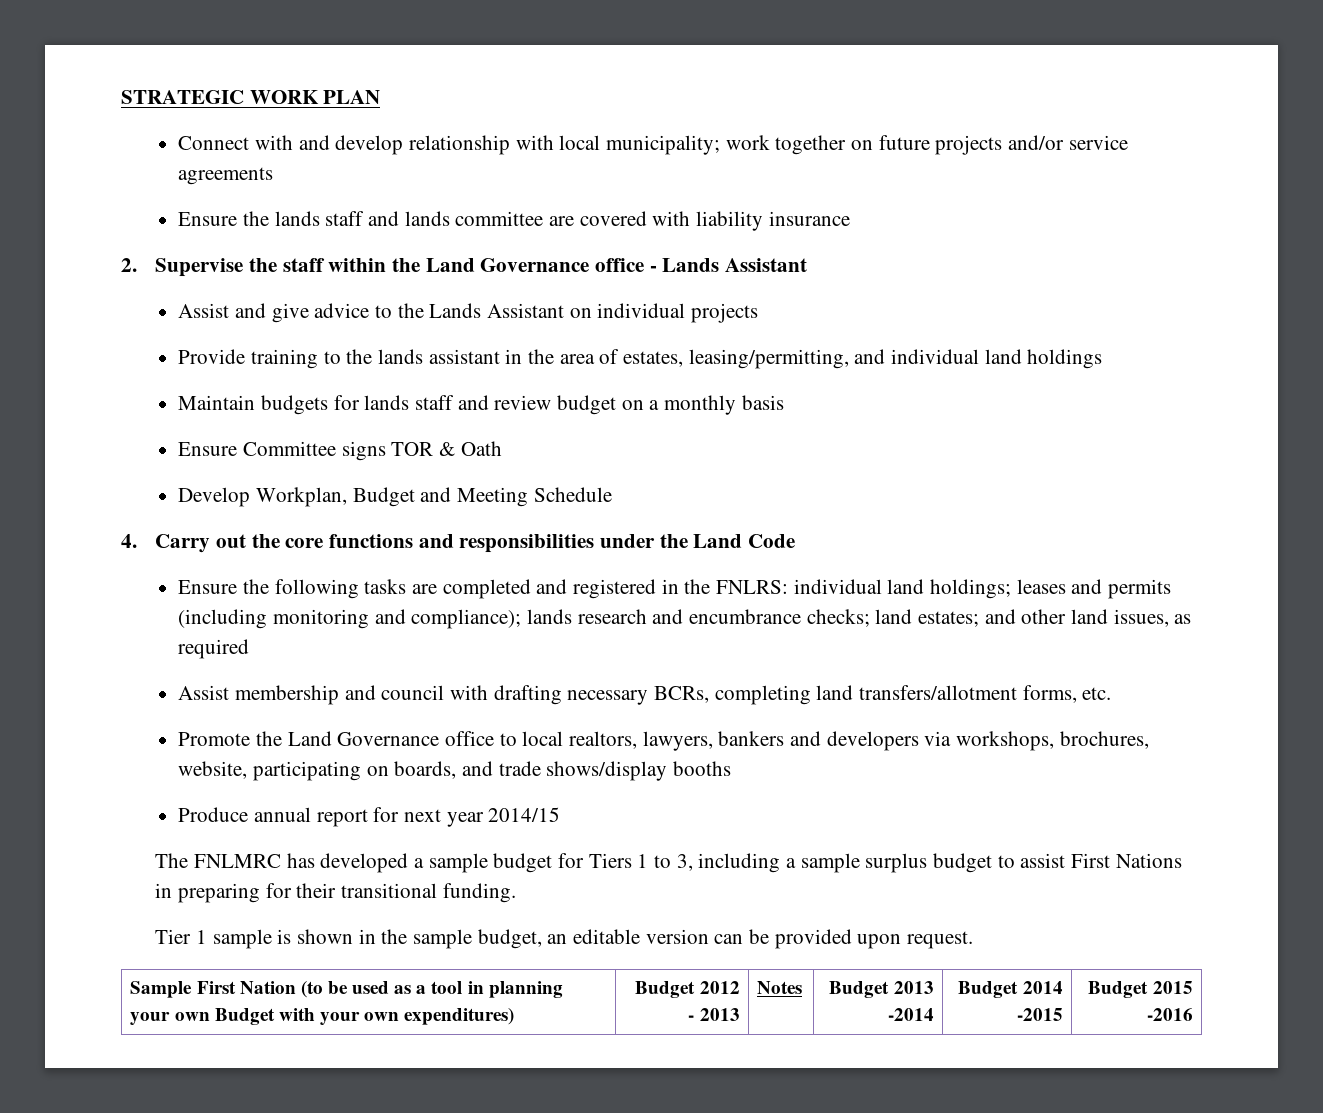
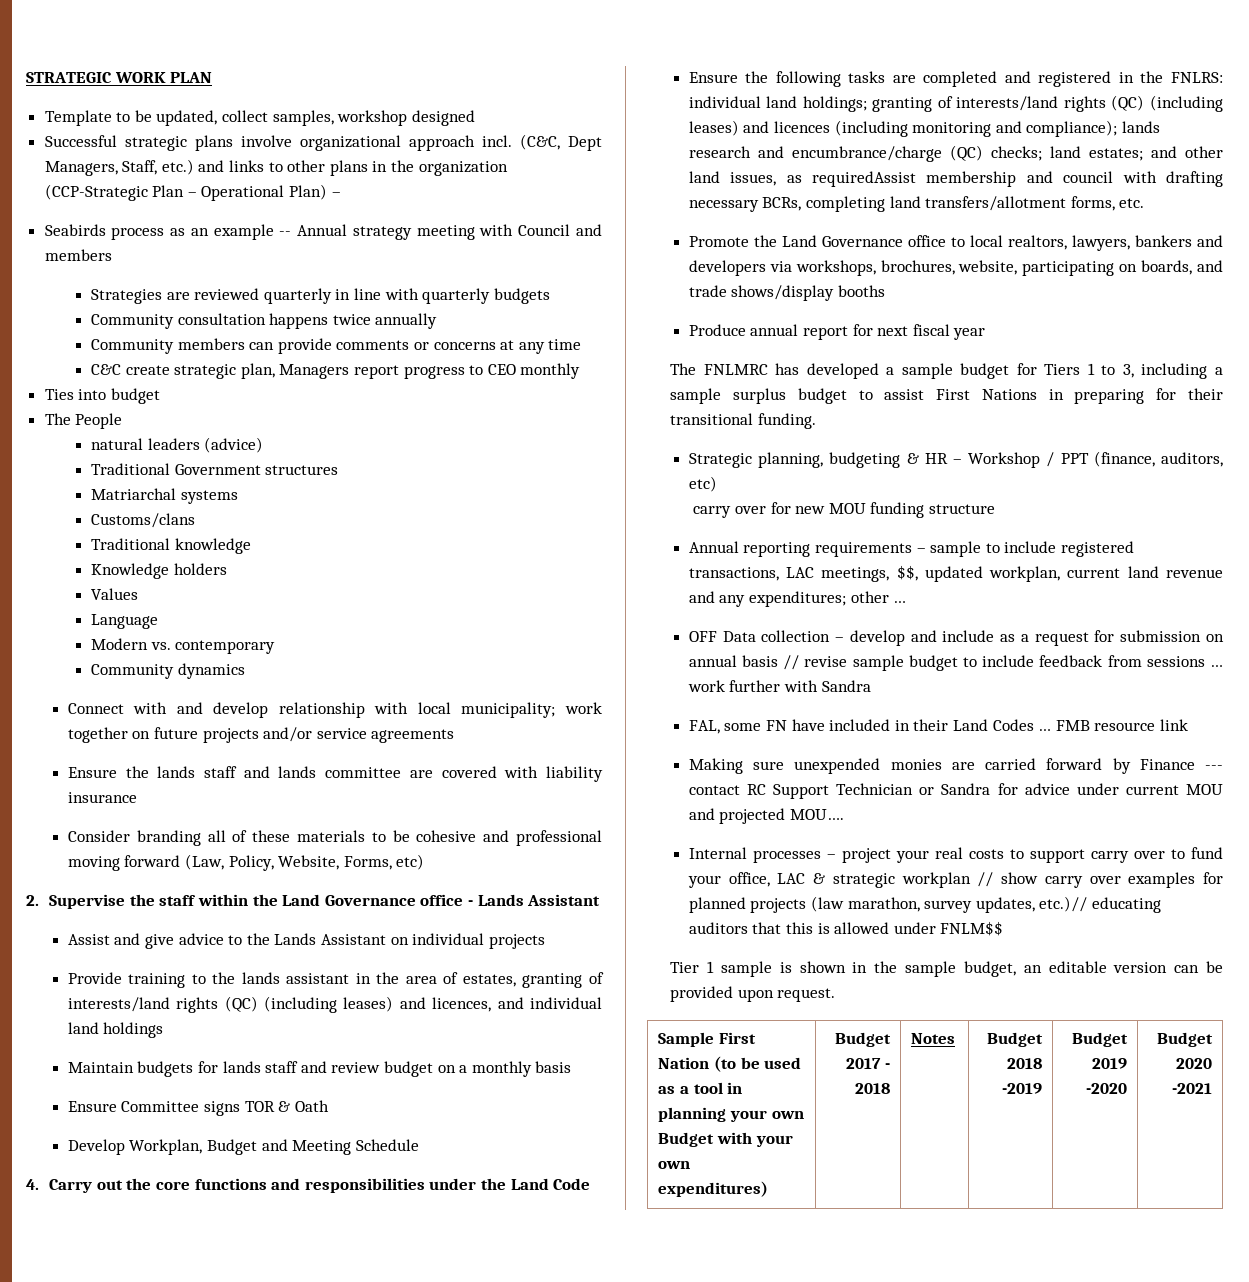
(381, 97) none -> [44,110,475,126] [44,134,602,151] [44,159,508,176] [44,184,341,201] [44,224,602,240] [44,249,112,261] [91,288,550,304] [91,313,438,329] [91,338,582,354] [91,363,581,379] [44,388,160,404] [44,413,123,429] [91,437,264,453] [91,463,339,475] [91,488,238,504] [91,513,196,528] [91,538,251,554] [91,563,227,579] [91,588,139,600] [91,614,159,629] [91,638,276,654] [91,663,245,679] // Template to be updated, collect samples, workshop designed // Successful strategic plans involve organizational approach incl. (C&C, Dept Managers, Staff, etc.) and links to other plans in the organization (CCP-Strategic Plan – Operational Plan) – // Seabirds process as an example -- Annual strategy meeting with Council and members // Strategies are reviewed quarterly in line with quarterly budgets // Community consultation happens twice annually // Community members can provide comments or concerns at any time // C&C create strategic plan, Managers report progress to CEO monthly // Ties into budget // The People // natural leaders (advice) // Traditional Government structures // Matriarchal systems // Customs/clans // Traditional knowledge // Knowledge holders // Values // Language // Modern vs. contemporary // Community dynamics
(850, 218) none -> [67,830,603,846] [67,854,425,871] // Consider branding all of these materials to be cohesive and professional moving forward (Law, Policy, Website, Forms, etc)
[688,349,849,369] leasing/permitting, -> [522,972,604,988] [67,996,492,1013] granting of interests/land rights (QC) (including leases) and licences,
[1016,579,1172,599] leases and permits -> [872,95,1223,112] [688,120,831,136] granting of interests/land rights (QC) (including leases) and licences
[689,609,802,624] encumbrance -> [791,145,983,162] encumbrance/charge (QC)
[178,639,250,659] [178,685,230,700] required // Assist -> [812,171,917,187] requiredAssist
(442, 815) none -> [912,324,950,336] fiscal
[488,807,561,822] 2014/15 -> (986, 334) none
(516, 893) none -> [688,451,1223,468] [688,476,717,492] [693,502,995,518] [688,541,1135,557] [688,565,1223,582] [688,591,907,607] [688,630,1224,646] [688,655,1223,671] [687,680,871,692] [688,719,1188,734] [688,758,1223,774] [688,783,1223,799] [688,808,845,824] [688,847,1223,863] [687,872,1223,888] [688,896,1162,913] [688,921,1004,936] // Strategic planning, budgeting & HR – Workshop / PPT (finance, auditors, etc) // carry over for new MOU funding structure // Annual reporting requirements – sample to include registered transactions, LAC meetings, $$, updated workplan, current land revenue and any expenditures; other … // OFF Data collection – develop and include as a request for submission on annual basis // revise sample budget to include feedback from sessions … work further with Sandra // FAL, some FN have included in their Land Codes … FMB resource link // Making sure unexpended monies are carried forward by Finance --- contact RC Support Technician or Sandra for advice under current MOU and projected MOU…. // Internal processes – project your real costs to support carry over to fund your office, LAC & strategic workplan // show carry over examples for planned projects (law marathon, survey updates, etc.)// educating auditors that this is allowed under FNLM$$
[699,981,740,994] [688,1008,740,1021] 2012 - 2013 -> [845,1058,890,1069] [854,1083,890,1094] 2017 - 2018
[893,981,934,994] [887,1008,934,1021] [958,981,1063,998] [1016,1008,1063,1021] [1088,981,1193,998] [1146,1008,1193,1021] 2013 -2014 | Budget 2014 -2015 | Budget 2015 -2016 -> [1006,1058,1042,1069] [1001,1083,1042,1094] [1071,1032,1128,1047] [1091,1058,1127,1069] [1085,1083,1127,1094] [1156,1032,1213,1047] [1175,1058,1212,1069] [1171,1083,1212,1094] 2018 -2019 | Budget 2019 -2020 | Budget 2020 -2021

